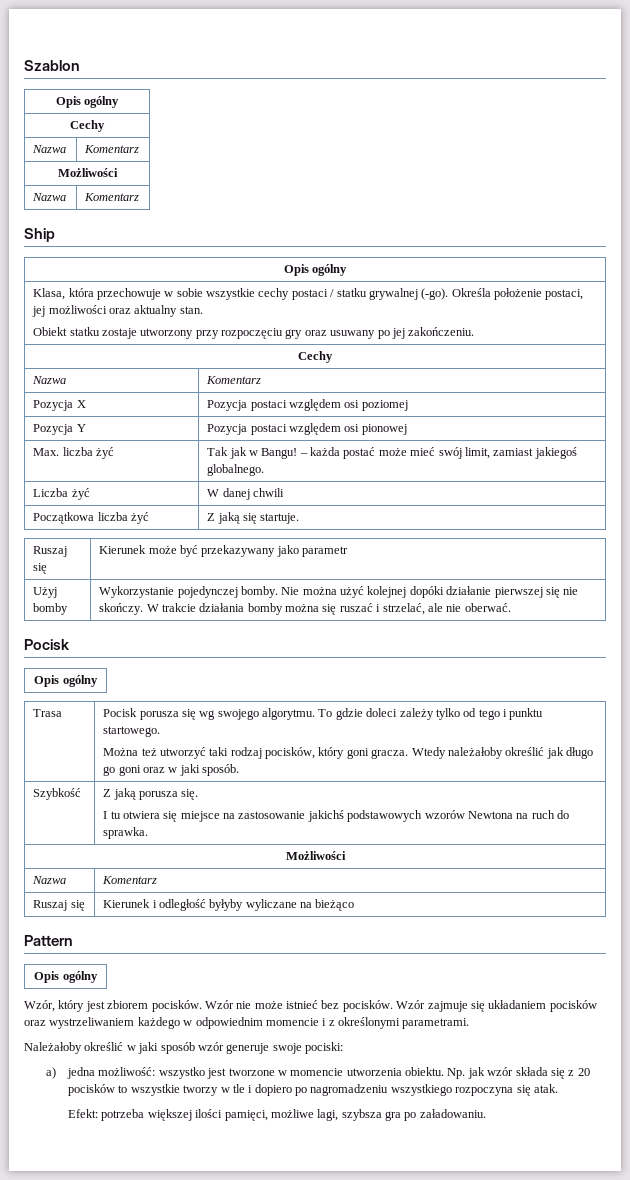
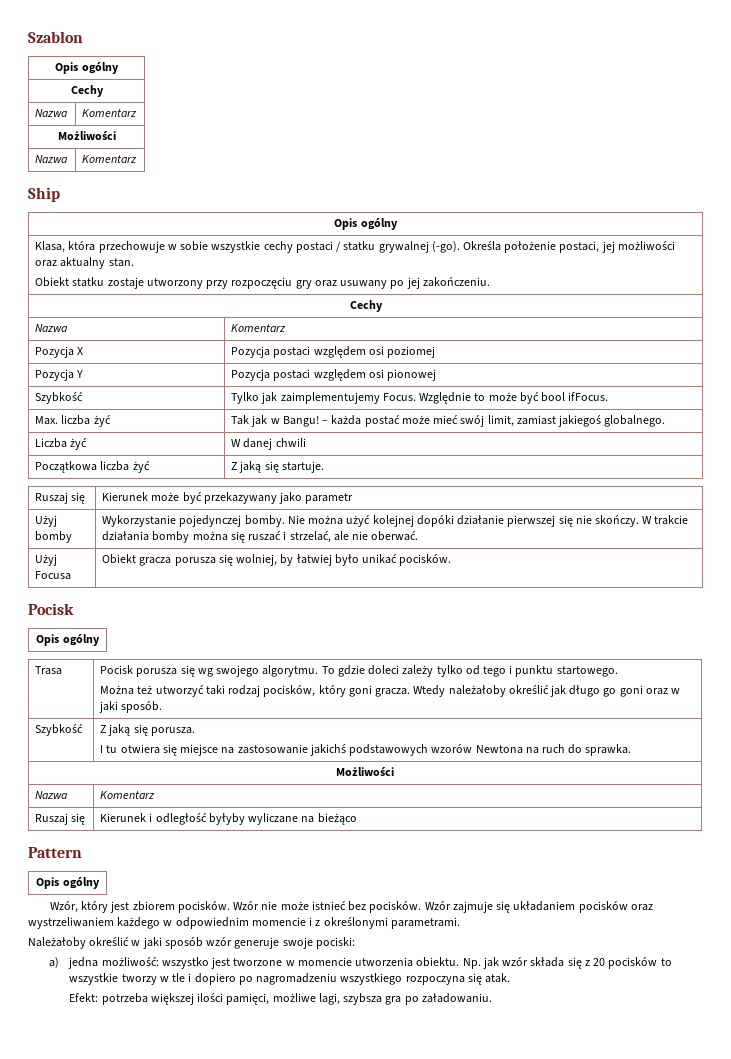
(407, 429) none -> [35,392,84,404] [231,392,609,404] // Szybkość | Tylko jak zaimplementujemy Focus. Względnie to może być bool ifFocus.
(511, 607) none -> [35,554,58,566] [35,571,72,580] [102,554,452,566] // Użyj Focusa | Obiekt gracza porusza się wolniej, by łatwiej było unikać pocisków.
[138,789,199,800] porusza się. -> [133,724,195,736] się porusza.

